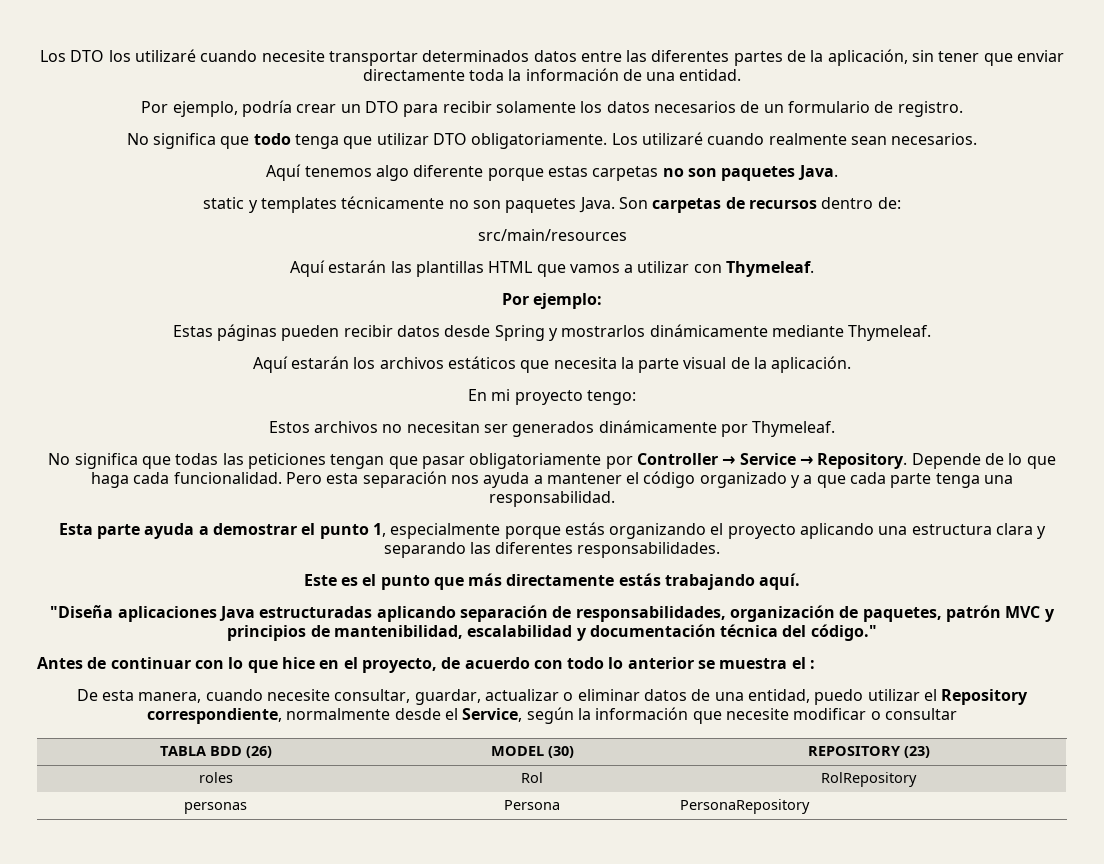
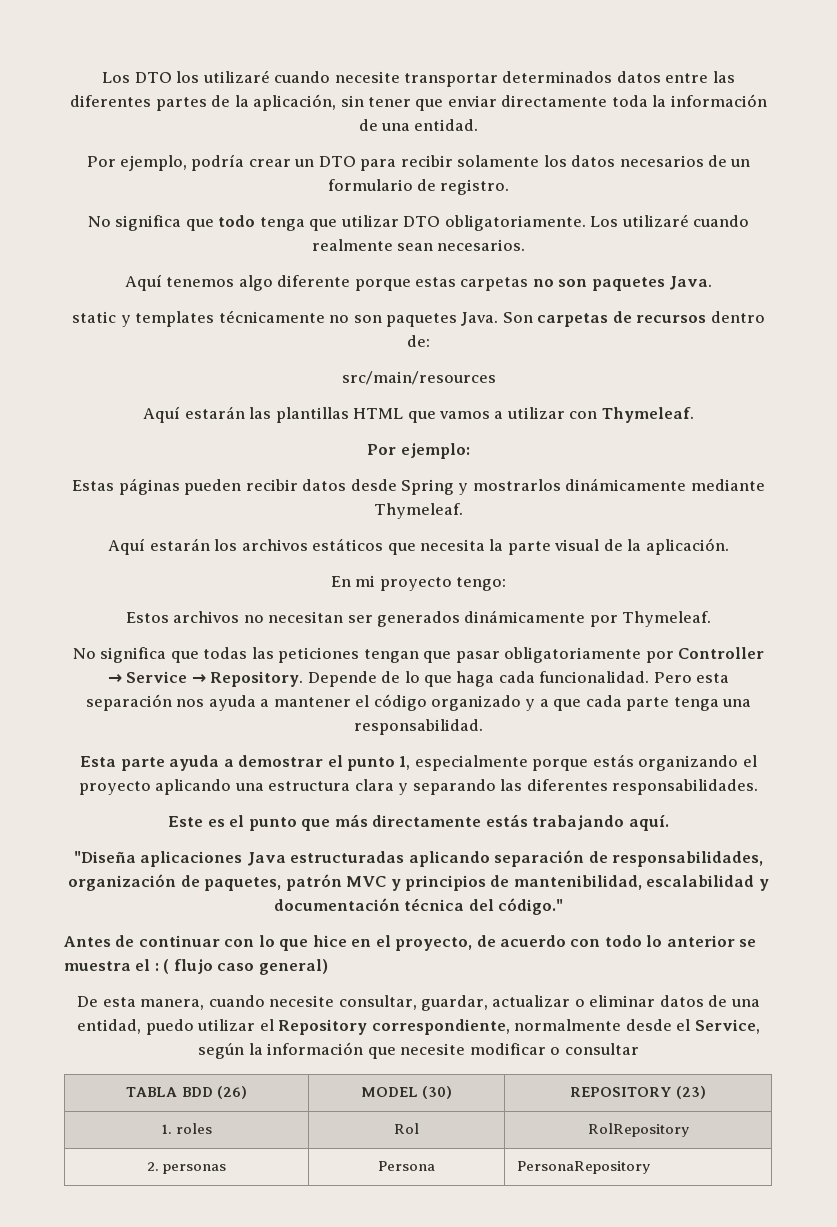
(816, 664) none -> [163,959,328,975] ( flujo caso general)
(930, 752) none -> [160,1124,172,1134] 1.
(917, 779) none -> [146,1162,159,1171] 2.

